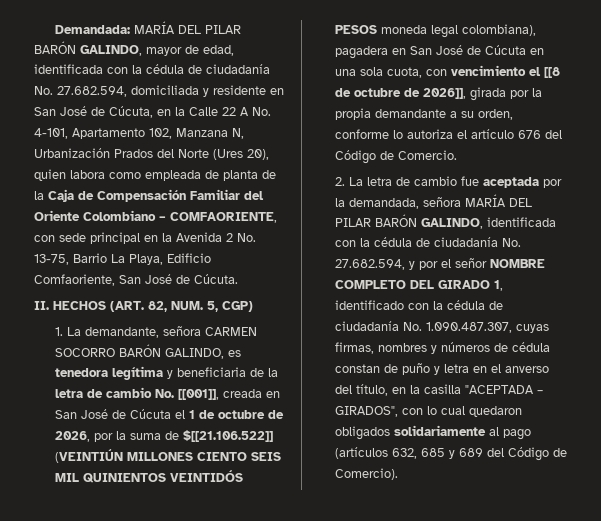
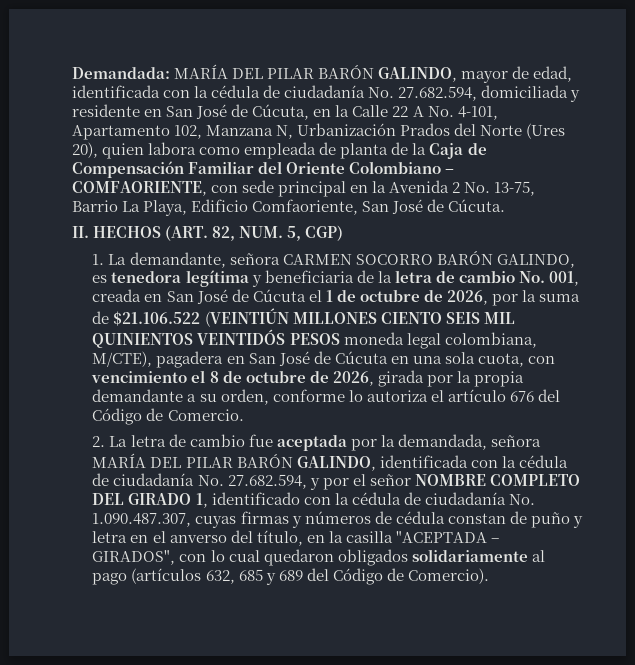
[177,389,219,400] [[001]], -> [548,271,579,286] 001,
[182,430,273,442] $[[21.106.522]] -> [113,311,201,326] $21.106.522
[461,24,536,36] colombiana), -> [444,332,537,348] [92,351,153,367] colombiana, M/CTE),
[543,67,560,78] [334,88,466,99] [[8 de octubre de 2026]], -> [209,371,374,386] 8 de octubre de 2026,
[334,342,427,354] firmas, nombres -> [240,511,289,524] firmas

